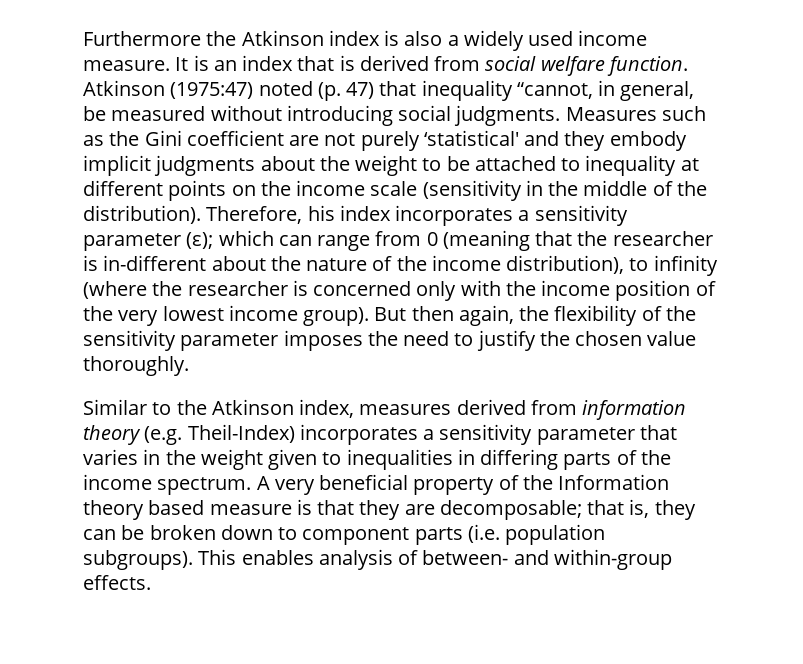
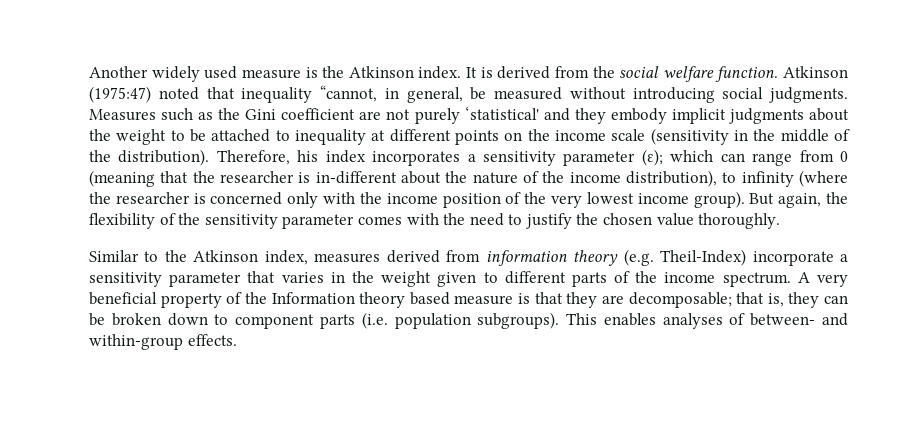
[83,30,648,51] [83,55,335,71] Furthermore the Atkinson index is also a widely used income measure. It is an index that -> [89,66,477,82] Another widely used measure is the Atkinson index. It
(481, 63) none -> [592,66,615,78] the
[317,82,375,101] (p. 47) -> (199, 93) none
[411,306,454,321] then -> (775, 199) none
[283,330,363,351] imposes -> [357,213,439,225] comes with
[299,424,418,445] incorporates -> [752,251,834,266] incorporate
[346,449,559,470] inequalities in differing -> [504,271,566,284] different
[318,549,393,570] analysis -> [662,313,723,329] analyses

